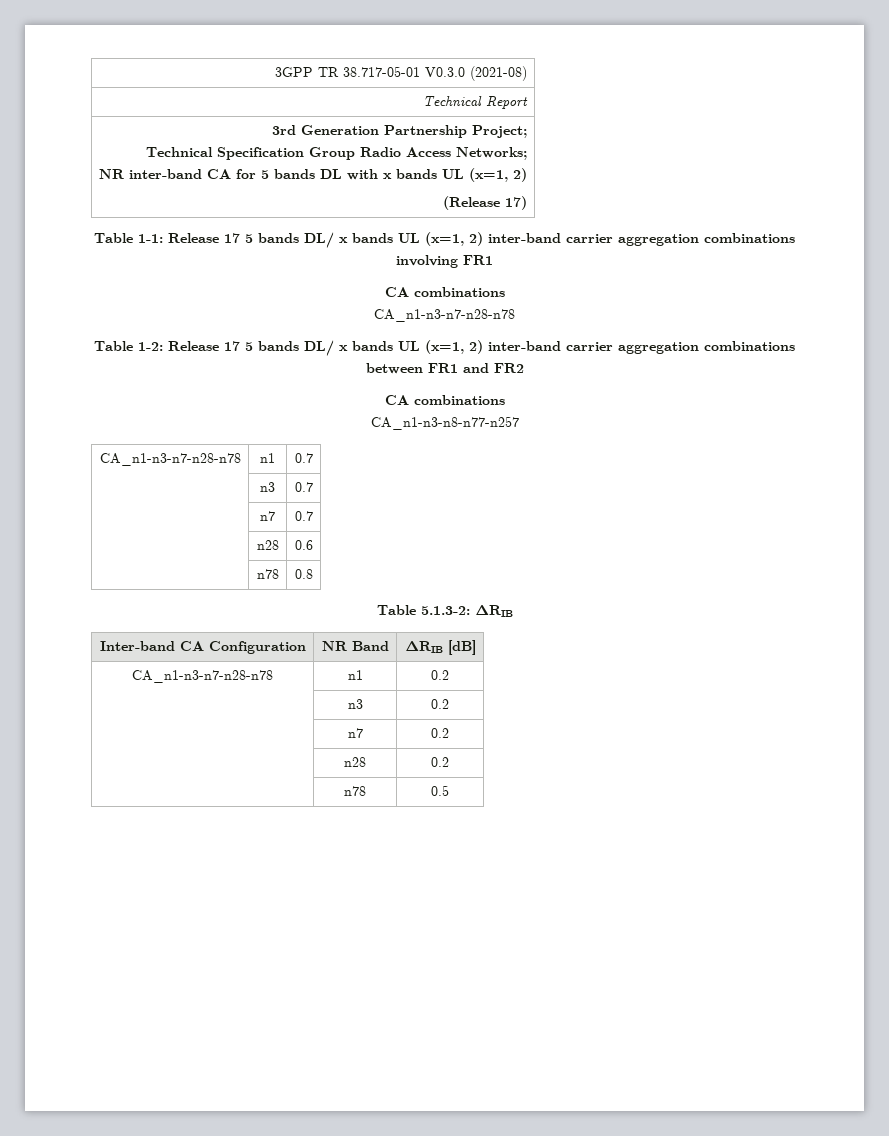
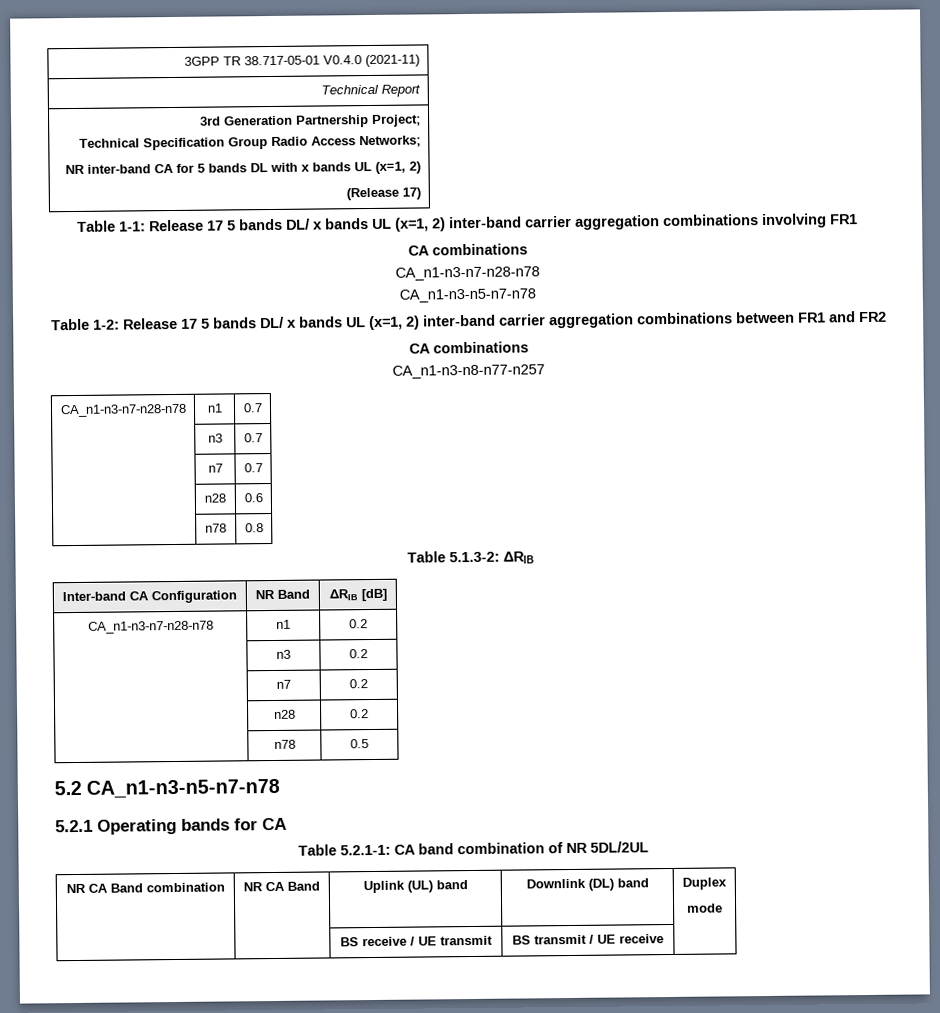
[425,66,528,81] V0.3.0 (2021-08) -> [323,54,421,68] V0.4.0 (2021-11)
(515, 315) none -> [399,288,536,303] // CA_n1-n3-n5-n7-n78
(449, 790) none -> [54,778,281,798] [55,817,287,835] [298,841,649,856] [65,882,225,894] [243,881,320,892] [362,880,468,894] [525,878,649,891] [682,877,727,890] [687,903,723,913] [340,935,493,947] [512,934,664,945] // 5.2 CA_n1-n3-n5-n7-n78 // 5.2.1 Operating bands for CA // Table 5.2.1-1: CA band combination of NR 5DL/2UL // NR CA Band combination | NR CA Band | Uplink (UL) band | Downlink (DL) band | Duplex // mode // | | BS receive / UE transmit | BS transmit / UE receive |

